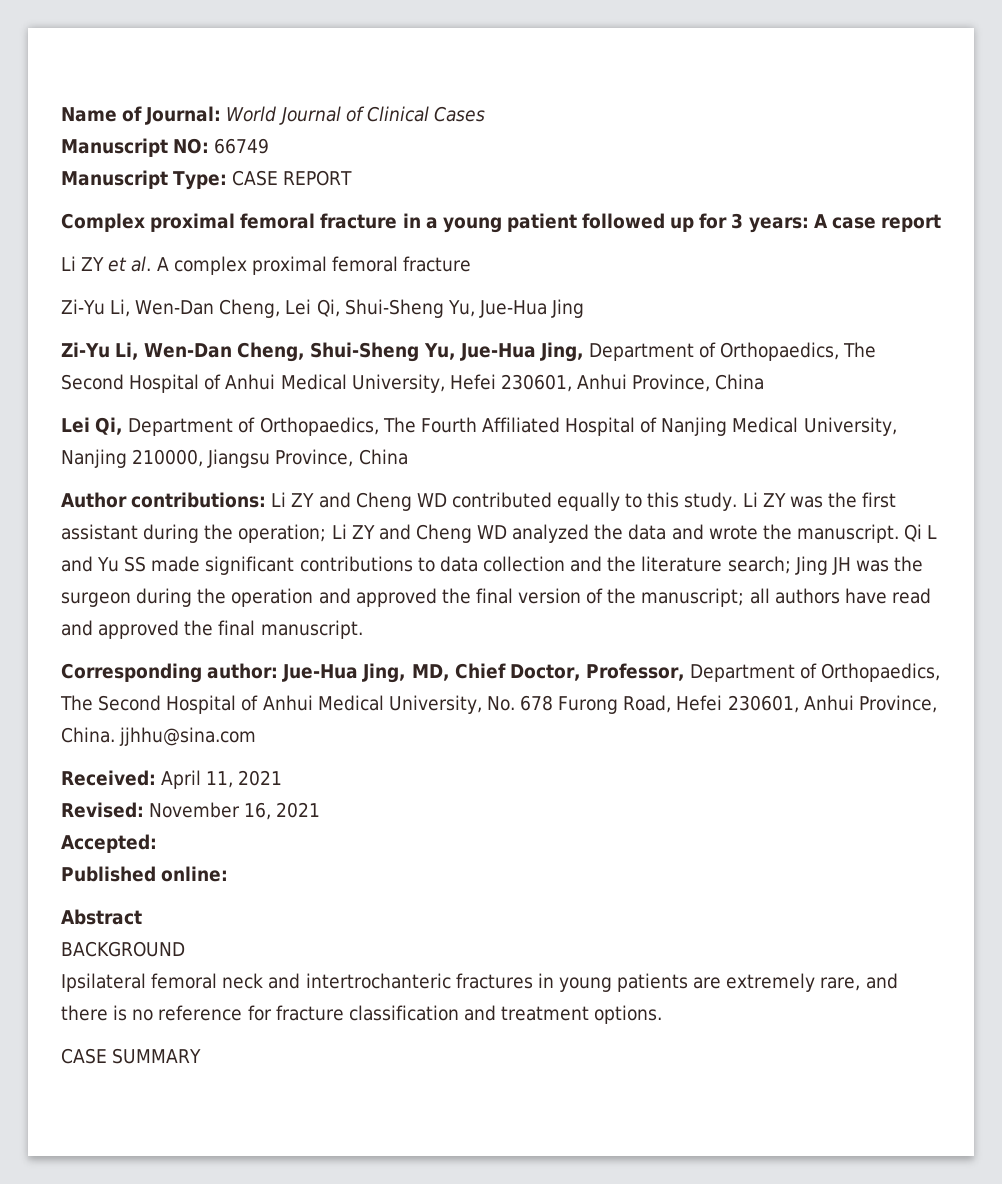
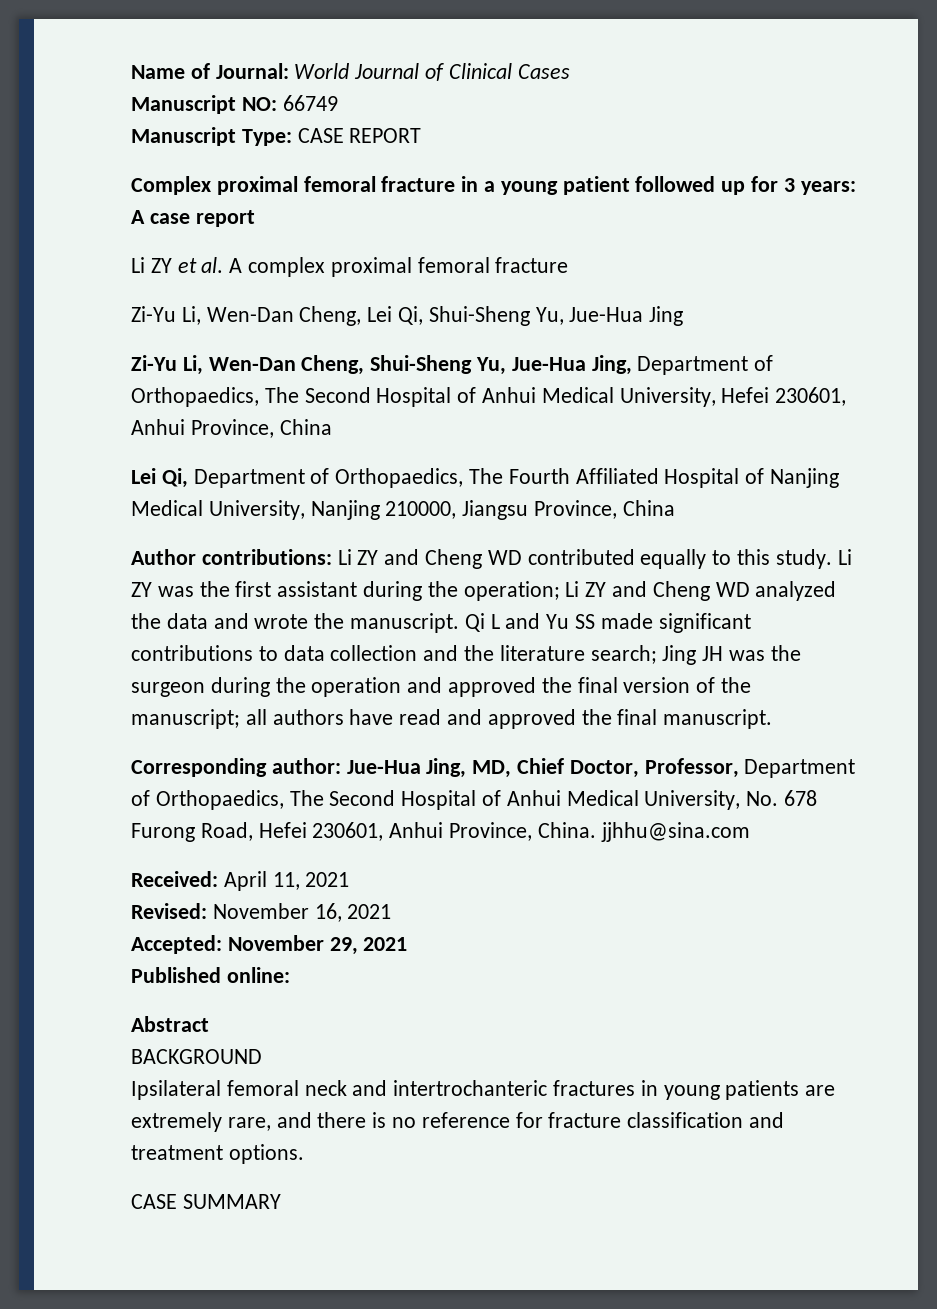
(157, 843) none -> [227,935,408,955] November 29, 2021

